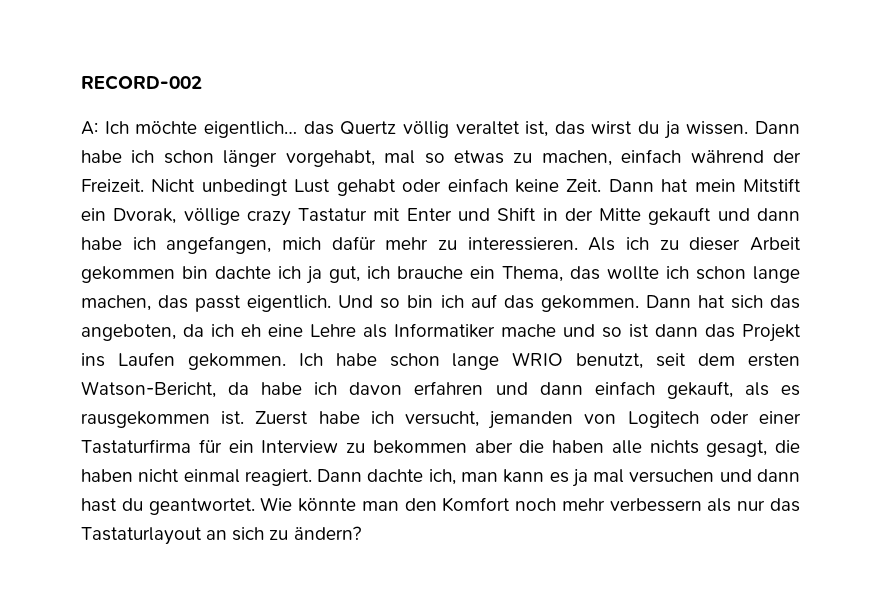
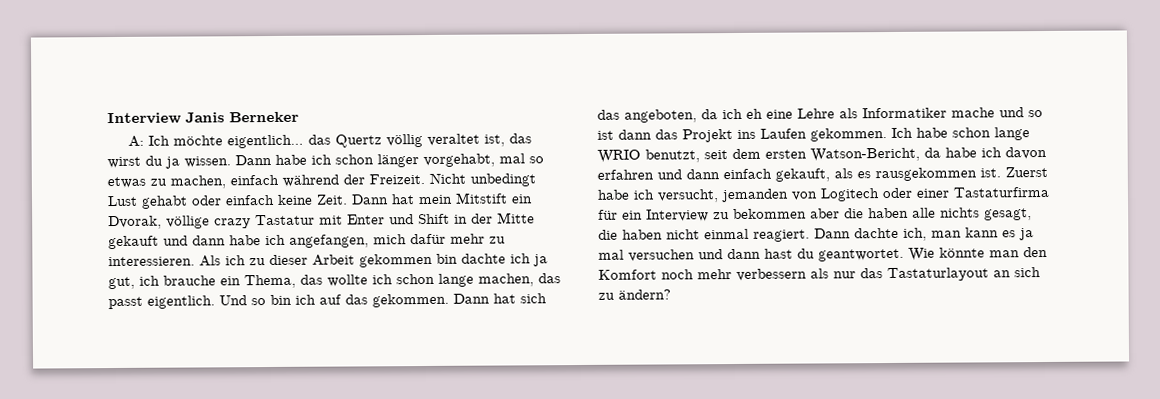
[81,75,202,90] RECORD-002 -> [107,111,299,125] Interview Janis Berneker

